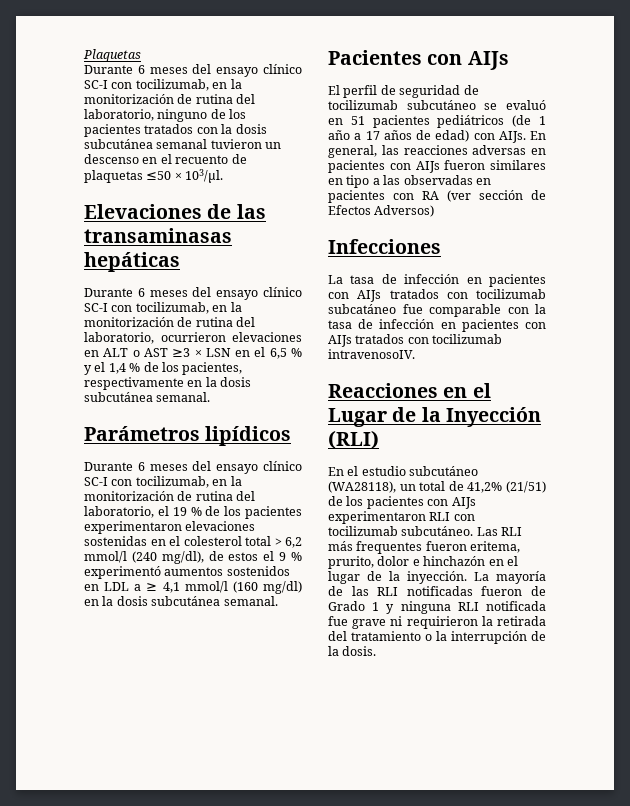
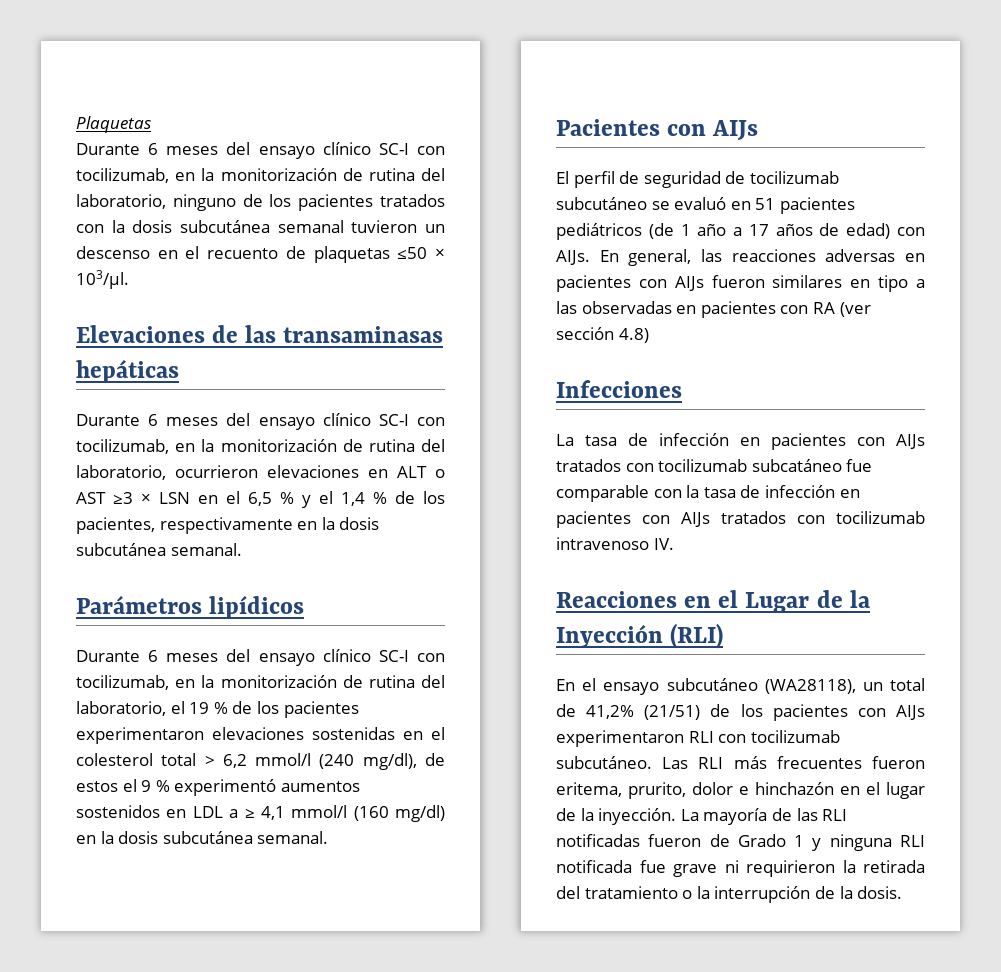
[531,190,546,200] [328,205,435,217] de Efectos Adversos) -> [618,328,649,343] 4.8)
[328,349,415,359] intravenosoIV. -> [556,537,674,550] intravenoso IV.
[361,466,406,476] estudio -> [603,682,660,695] ensayo
[356,541,423,554] frequentes -> [776,756,862,769] frecuentes

